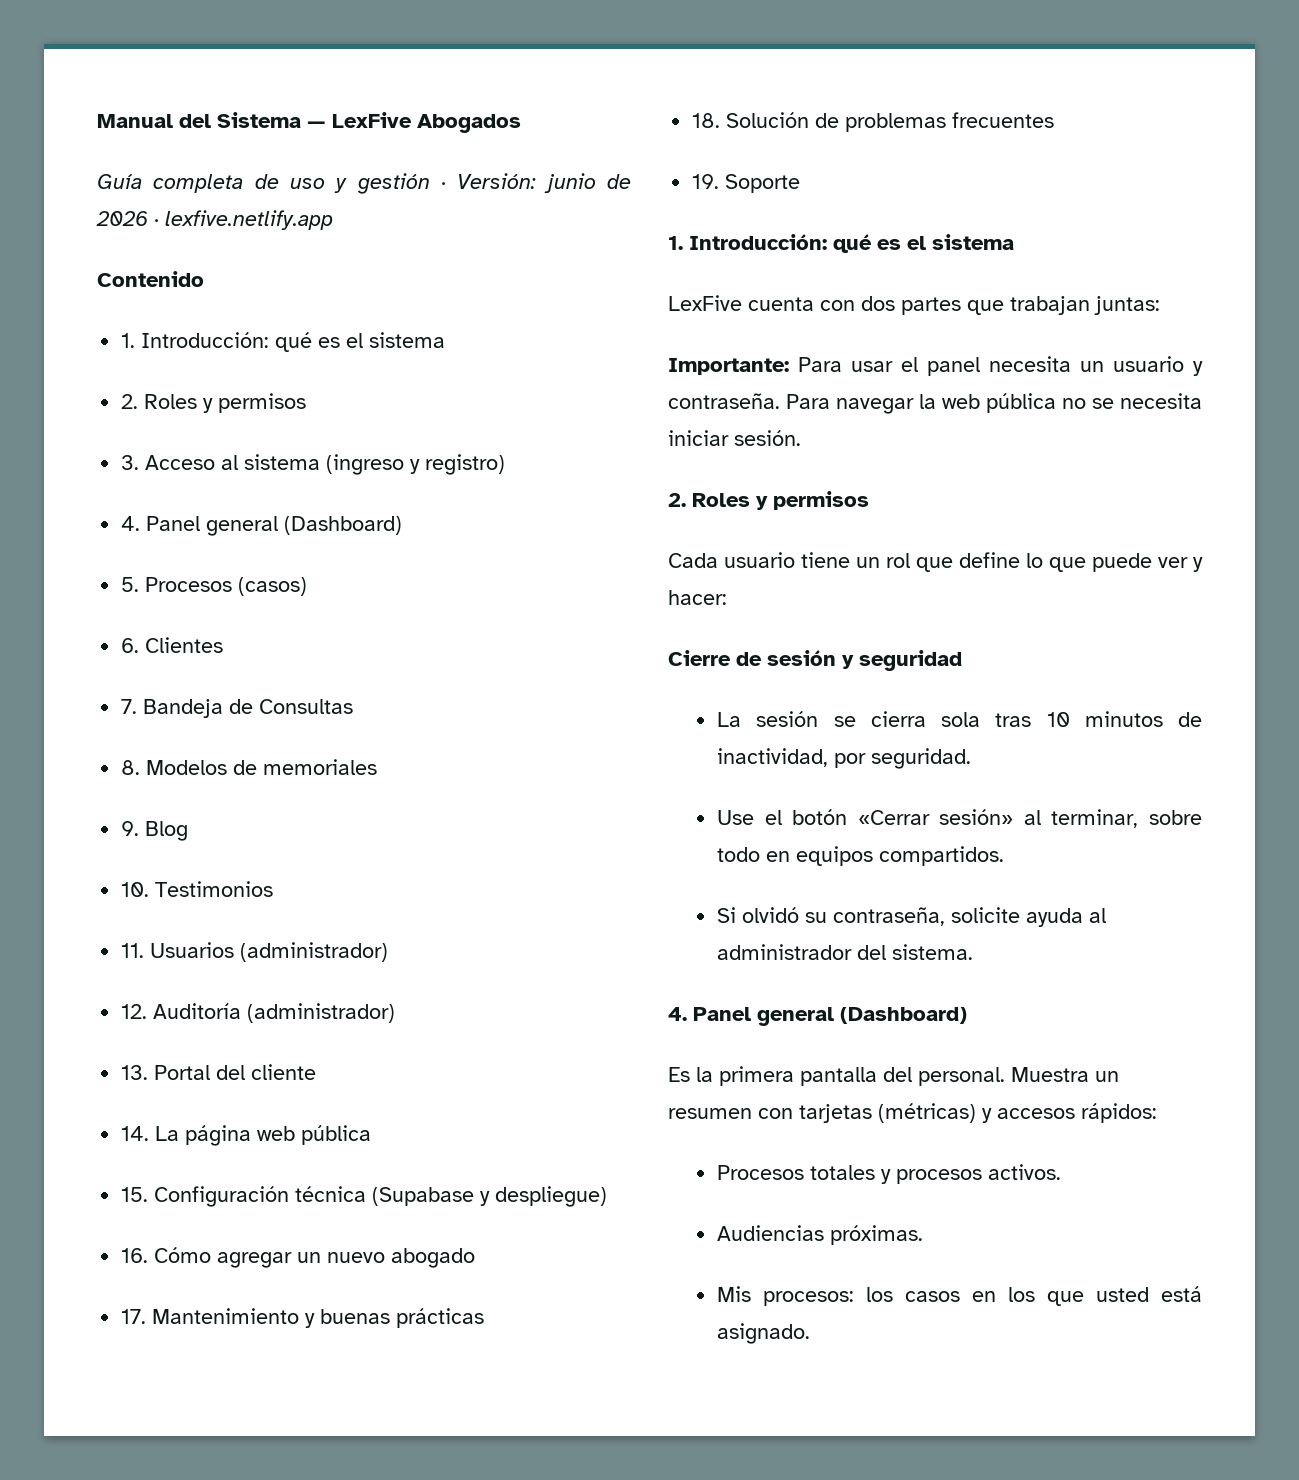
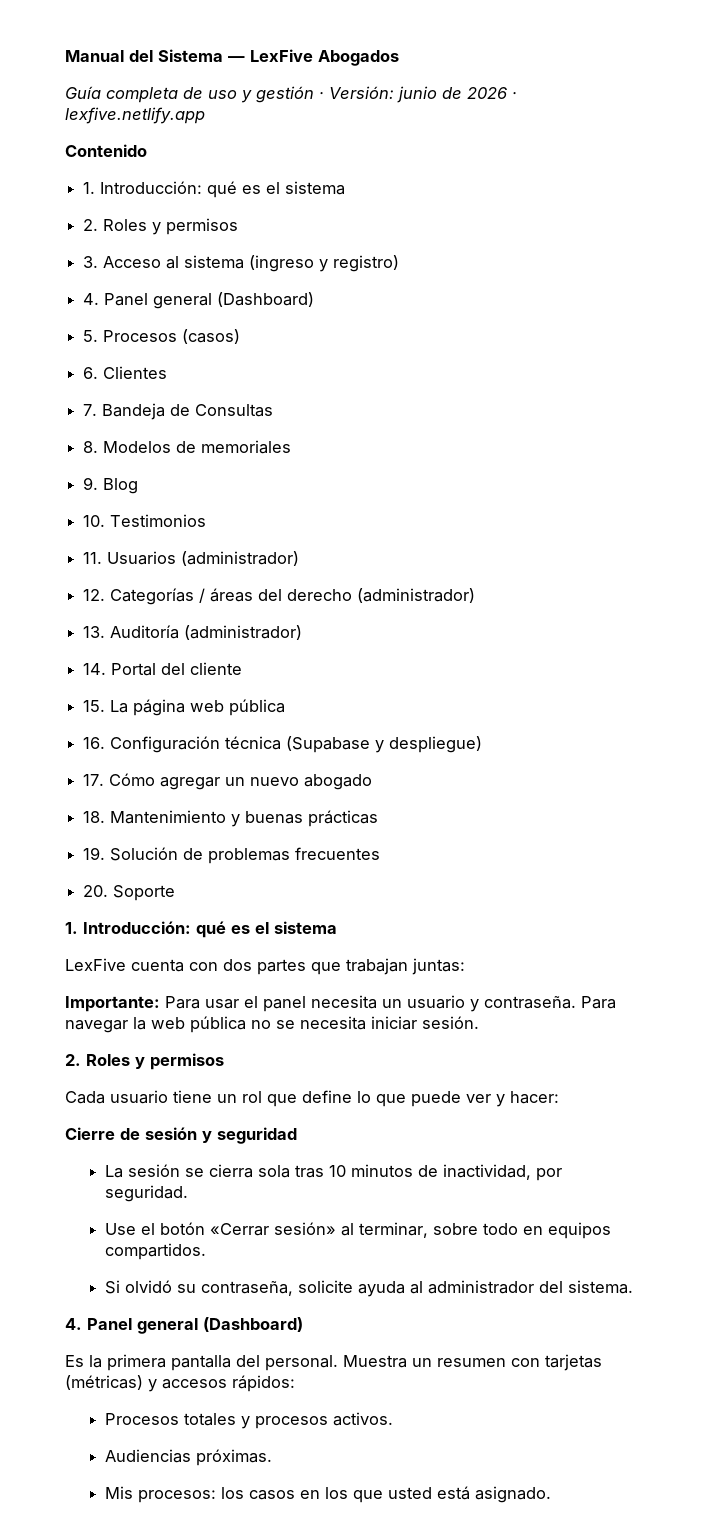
(148, 1011) none -> [110,588,476,605] [83,626,106,638] Categorías / áreas del derecho (administrador) // 13.
[121,1065,149,1080] 13. -> [83,663,107,675] 14.
[121,1126,150,1141] 14. -> [83,700,106,712] 15.
[121,1187,149,1202] 15. -> [83,737,106,749] 16.
[121,1248,149,1263] 16. -> [83,774,105,786] 17.
[121,1309,147,1324] 17. -> [83,811,106,823] 18.
[692,113,721,128] 18. -> [83,847,106,860] 19.
[692,174,720,189] 19. -> [83,885,109,897] 20.

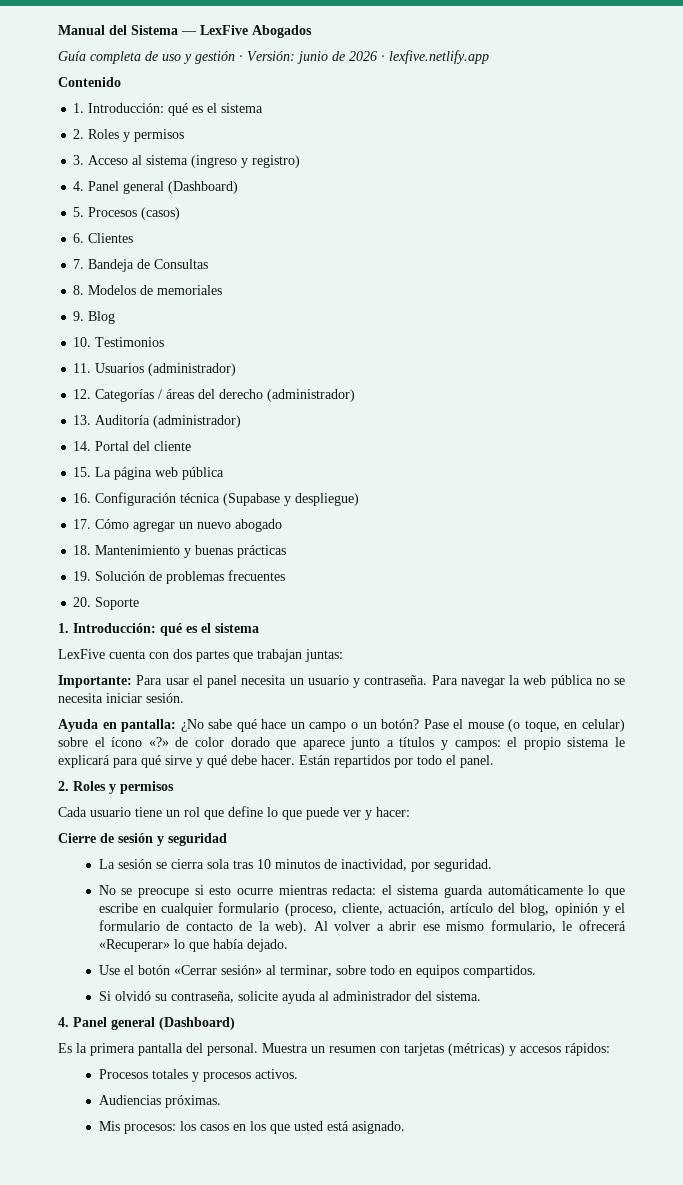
(479, 1022) none -> [58,719,625,732] [58,737,625,750] [58,755,494,768] // Ayuda en pantalla: ¿No sabe qué hace un campo o un botón? Pase el mouse (o toque, en celular) sobre el ícono «?» de color dorado que aparece junto a títulos y campos: el propio sistema le explicará para qué sirve y qué debe hacer. Están repartidos por todo el panel.
(188, 1193) none -> [98,885,626,898] [98,902,625,916] [98,920,626,934] [98,939,288,952] // No se preocupe si esto ocurre mientras redacta: el sistema guarda automáticamente lo que escribe en cualquier formulario (proceso, cliente, actuación, artículo del blog, opinión y el formulario de contacto de la web). Al volver a abrir ese mismo formulario, le ofrecerá «Recuperar» lo que había dejado.

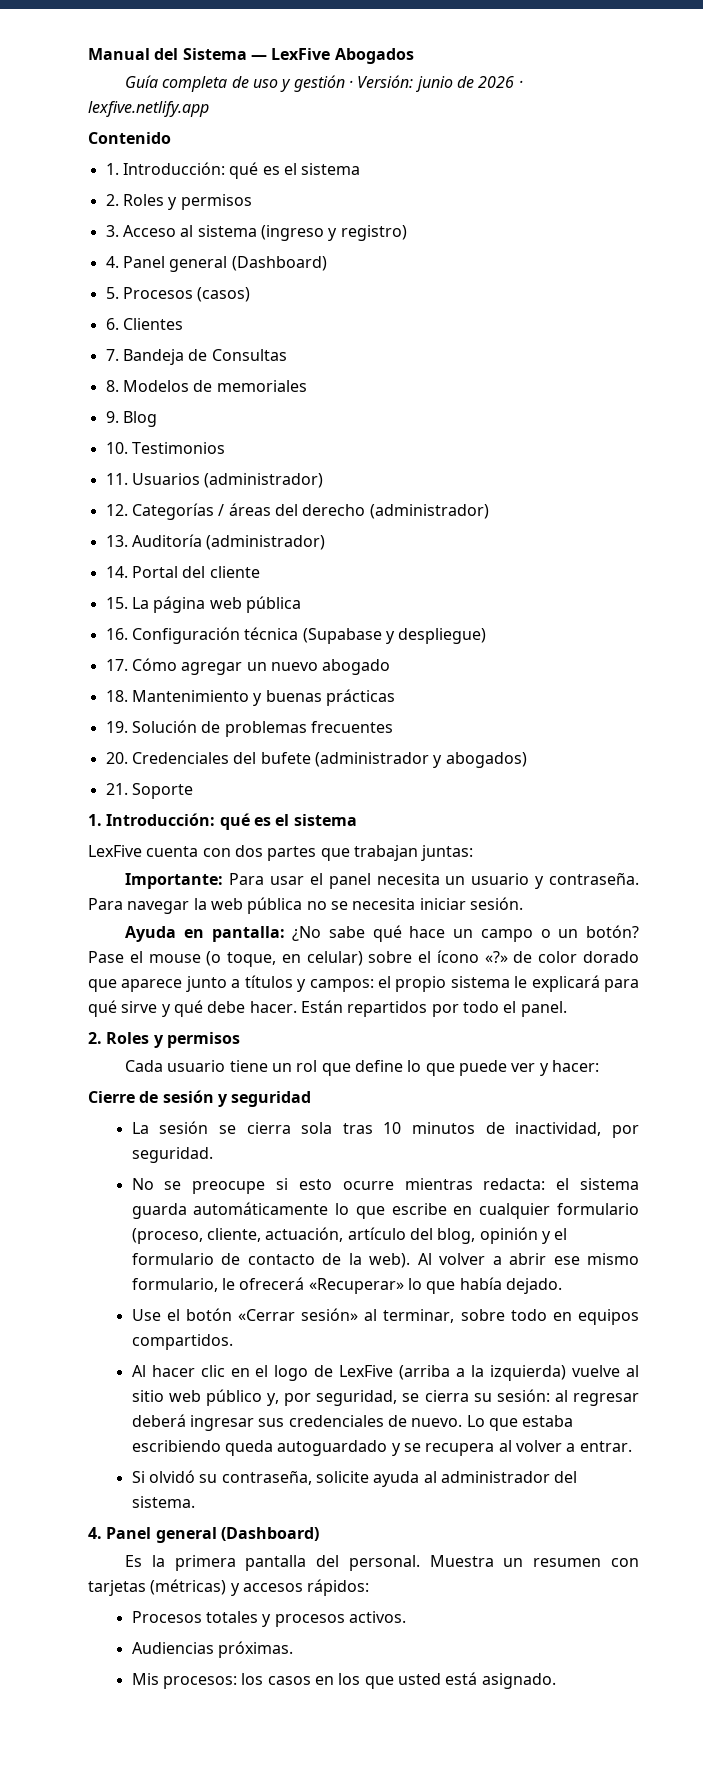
(92, 602) none -> [131,752,527,768] [105,783,128,795] Credenciales del bufete (administrador y abogados) // 21.
(536, 971) none -> [131,1365,639,1381] [131,1389,640,1406] [131,1414,574,1431] [131,1440,632,1456] // Al hacer clic en el logo de LexFive (arriba a la izquierda) vuelve al sitio web público y, por seguridad, se cierra su sesión: al regresar deberá ingresar sus credenciales de nuevo. Lo que estaba escribiendo queda autoguardado y se recupera al volver a entrar.

